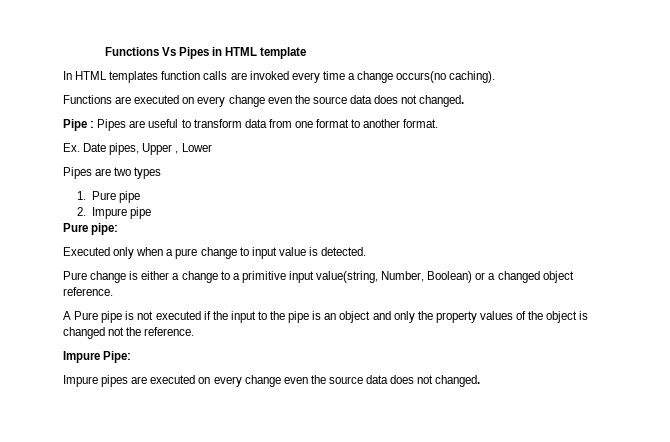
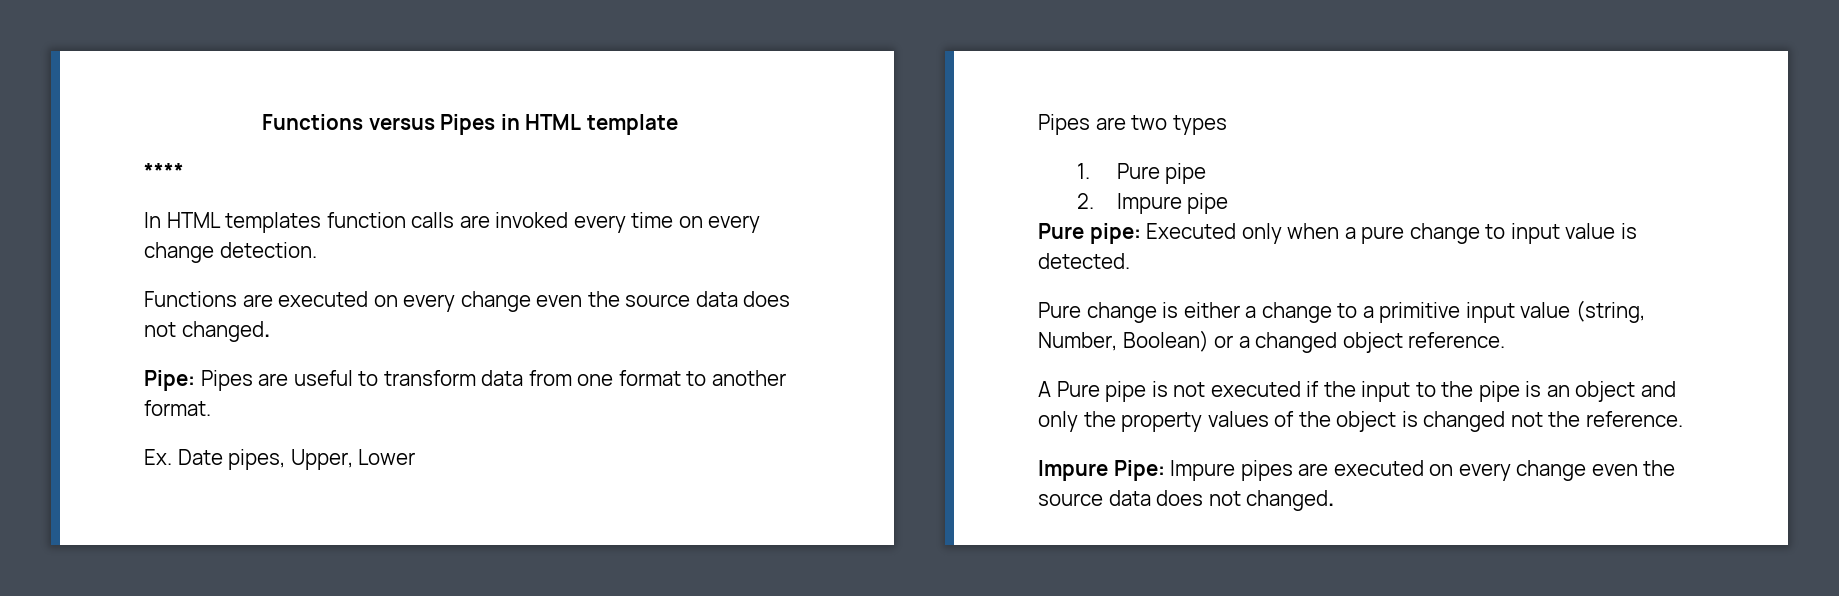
[104,47,176,56] Functions Vs -> [262,114,435,130] Functions versus
(307, 53) none -> [144,163,184,179] // ****
[347,71,496,83] a change occurs(no caching). -> [678,215,761,233] [144,242,317,263] on every change detection.
[63,119,95,131] Pipe : -> [144,370,195,391] Pipe:
[142,143,179,155] Upper , -> [290,449,353,470] Upper,
(119, 229) // -> (1141, 233) none
[316,271,379,283] value(string, -> [1520,300,1645,323] value (string,
(132, 357) // -> (1165, 470) none

